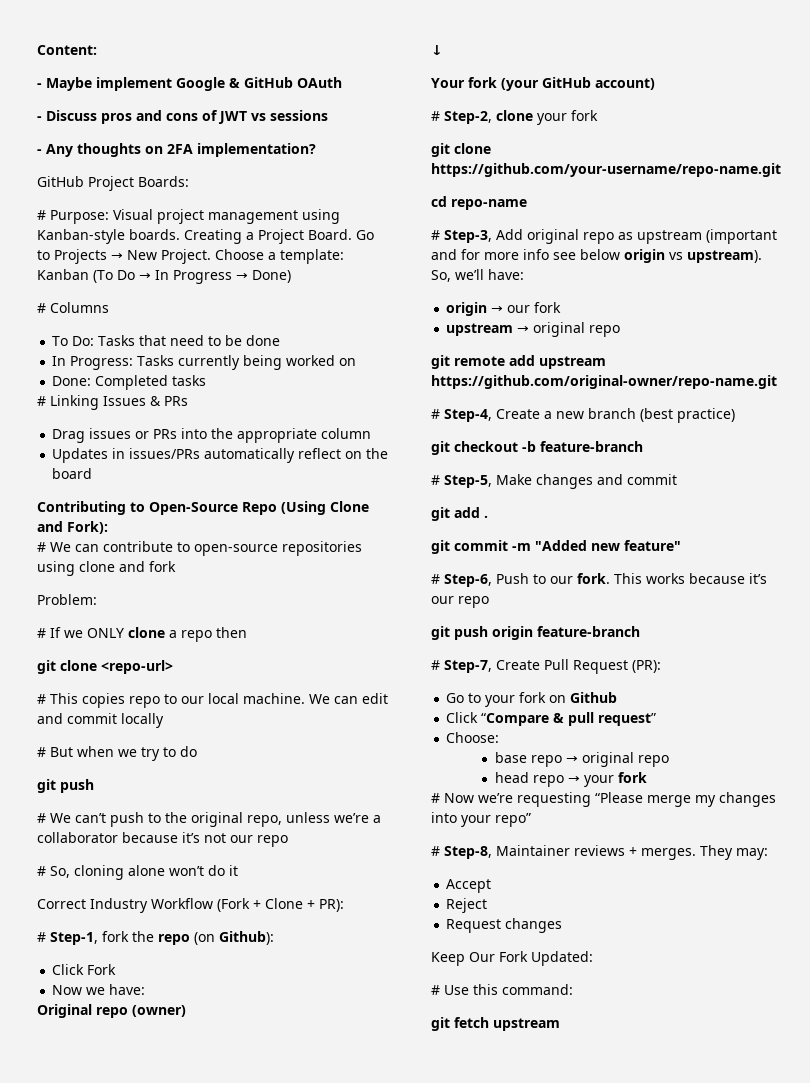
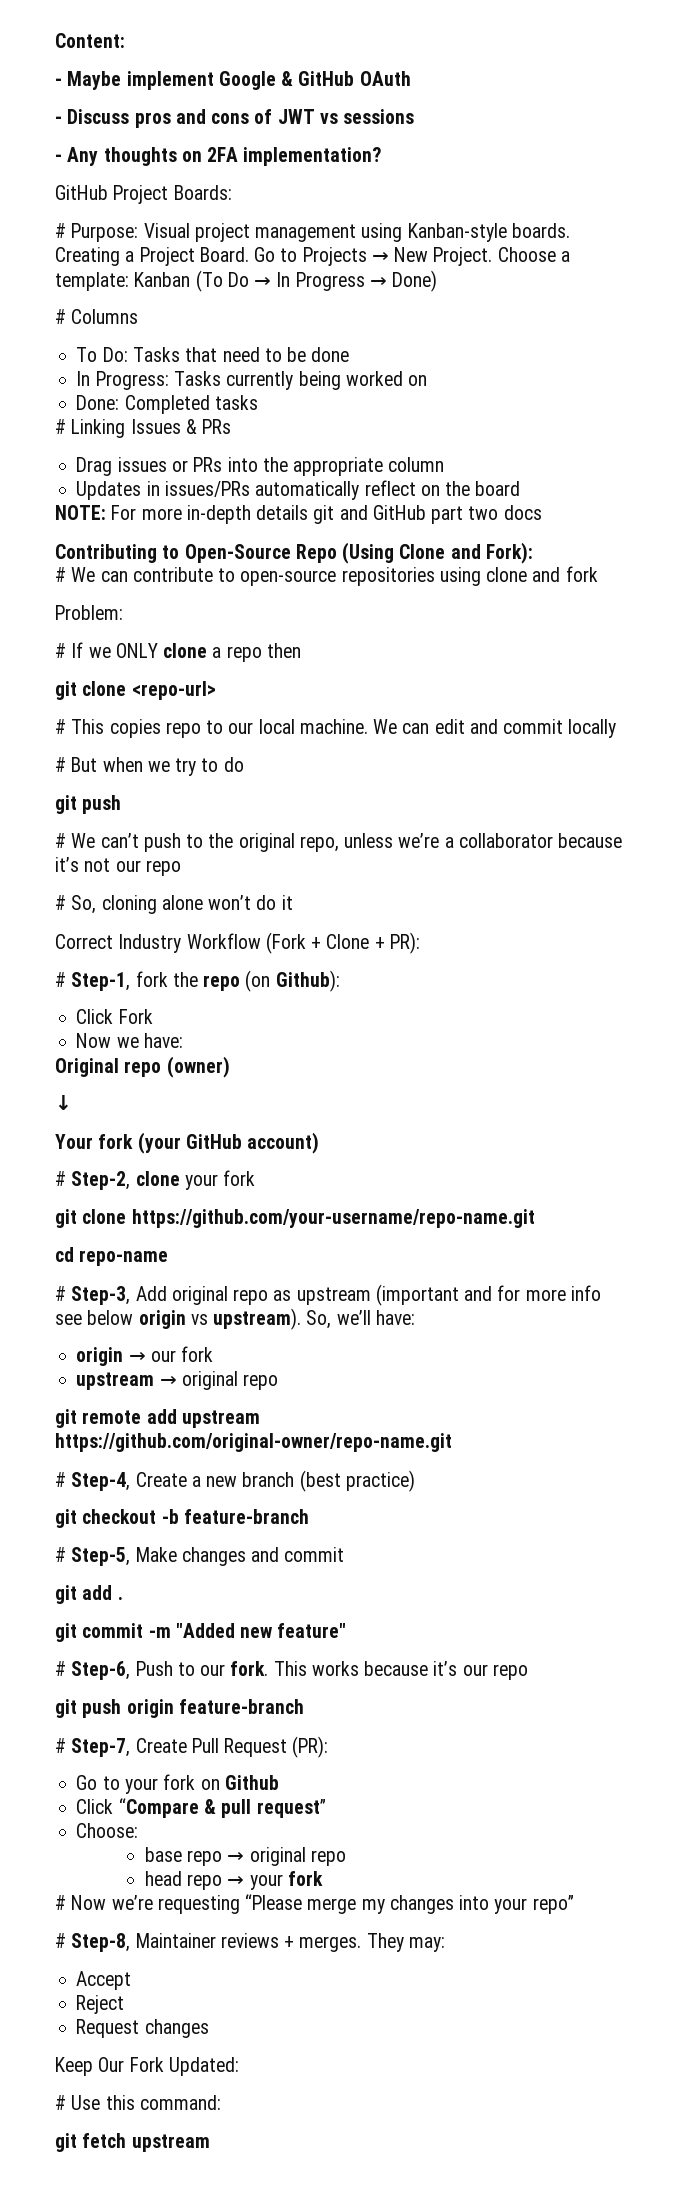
(93, 473) none -> [55,505,542,524] // NOTE: For more in-depth details git and GitHub part two docs

